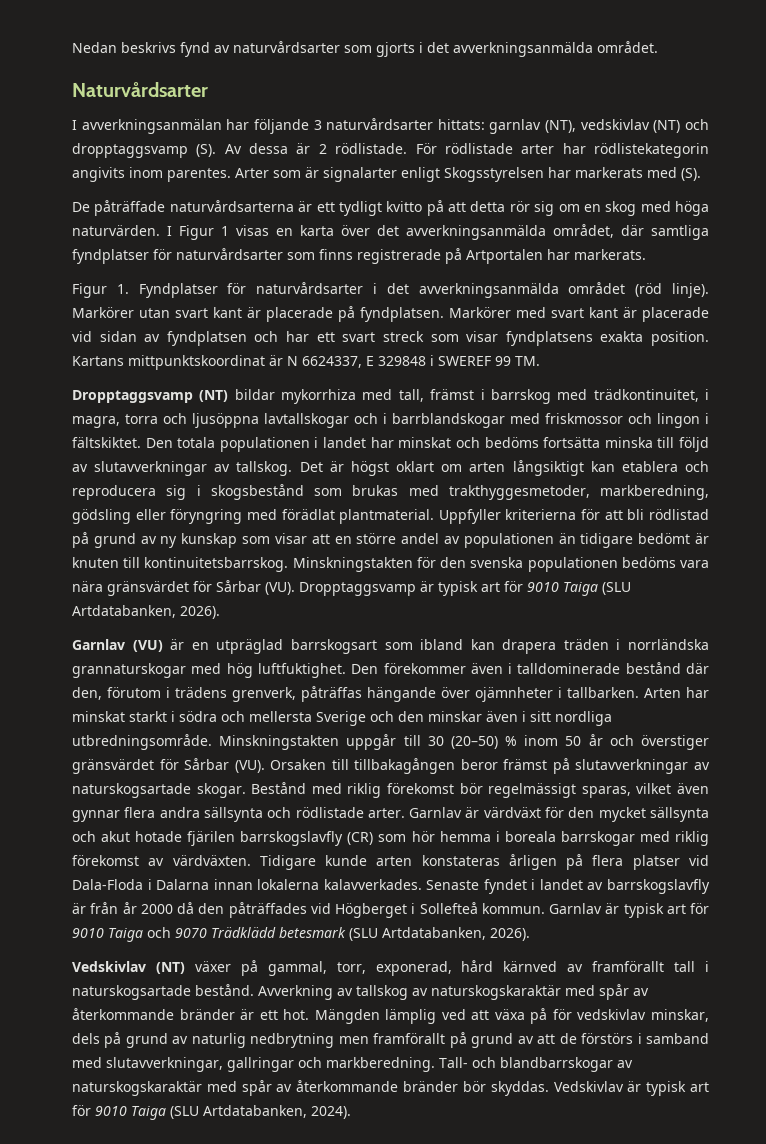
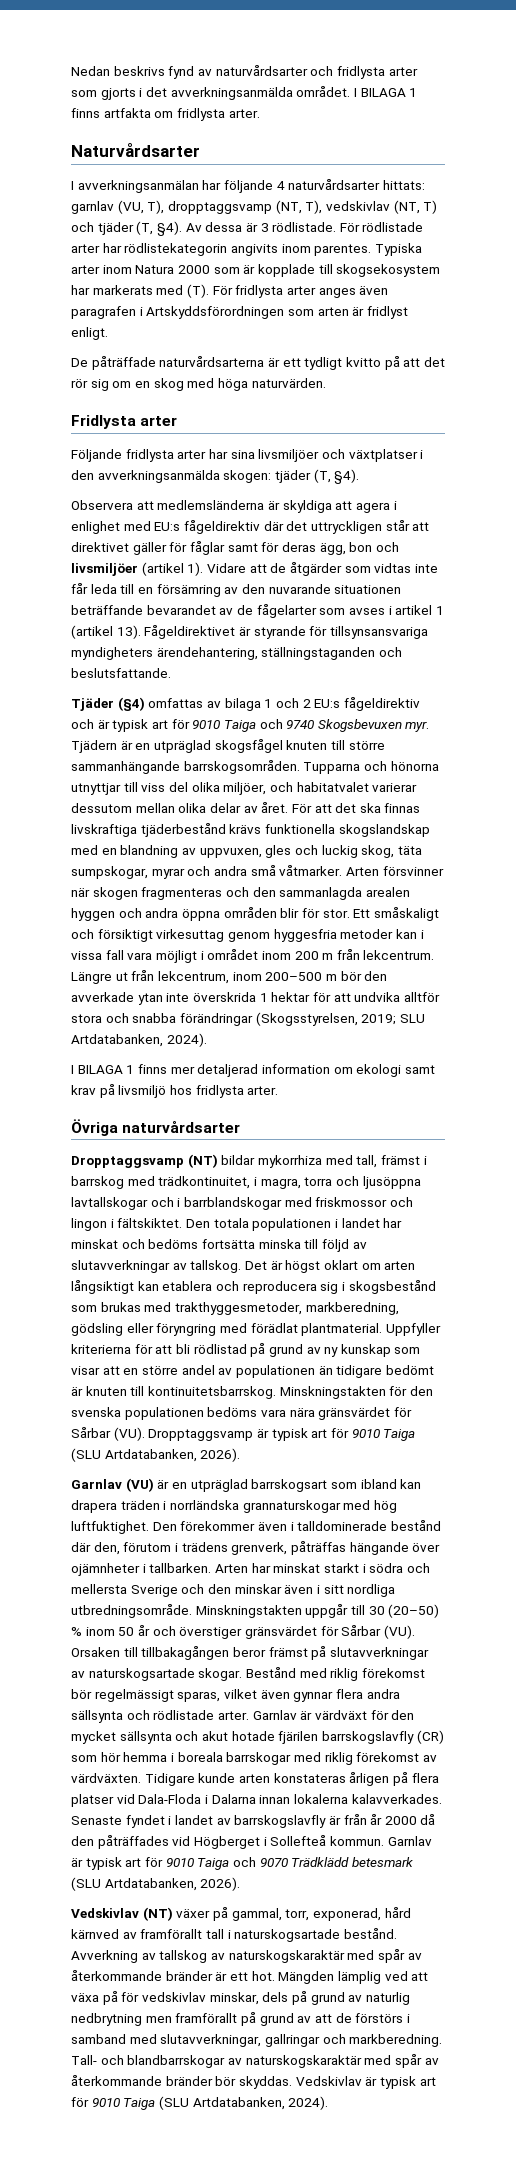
(340, 47) none -> [310,66,418,79] och fridlysta arter
(658, 47) none -> [353,88,418,97] [71,108,260,121] I BILAGA 1 finns artfakta om fridlysta arter.
[313,120,322,130] 3 -> [276,181,285,190] 4
[545,119,709,133] [72,143,217,158] (NT), vedskivlav (NT) och dropptaggsvamp (S). -> [117,200,438,214] [71,221,182,236] (VU, T), dropptaggsvamp (NT, T), vedskivlav (NT, T) och tjäder (T, §4).
[318,144,327,154] 2 -> [260,223,269,232] 3
[235,167,701,182] Arter som är signalarter enligt Skogsstyrelsen har markerats med (S). -> [374,243,422,256] [71,264,441,277] [71,284,389,298] [71,306,408,319] [71,327,108,340] Typiska arter inom Natura 2000 som är kopplade till skogsekosystem har markerats med (T). För fridlysta arter anges även paragrafen i Artskyddsförordningen som arten är fridlyst enligt.
[470,201,506,212] detta -> [423,357,445,367] det
[167,224,709,240] [72,248,646,264] [72,282,709,298] [72,306,709,322] [72,331,710,346] [72,355,540,370] I Figur 1 visas en karta över det avverkningsanmälda området, där samtliga fyndplatser för naturvårdsarter som finns registrerade på Artportalen har markerats. // Figur 1. Fyndplatser för naturvårdsarter i det avverkningsanmälda området (röd linje). Markörer utan svart kant är placerade på fyndplatsen. Markörer med svart kant är placerade vid sidan av fyndplatsen och har ett svart streck som visar fyndplatsens exakta position. Kartans mittpunktskoordinat är N 6624337, E 329848 i SWEREF 99 TM. -> [71,415,178,429] [71,449,424,462] [71,469,360,484] [71,500,397,513] [71,520,430,534] [71,541,399,555] [71,562,438,576] [71,583,402,597] [71,604,444,618] [71,625,428,639] [71,647,402,660] [71,668,171,678] [71,697,420,711] [71,719,430,732] [71,739,385,753] [71,760,439,774] [71,782,418,795] [71,802,421,813] [71,823,430,837] [71,845,422,858] [71,865,444,879] [71,887,410,900] [71,907,439,921] [71,929,424,942] [71,949,435,963] [71,970,388,984] [71,992,440,1005] [71,1012,425,1026] [71,1033,207,1047] [71,1064,435,1077] [71,1084,279,1098] [71,1119,241,1136] // Fridlysta arter // Följande fridlysta arter har sina livsmiljöer och växtplatser i den avverkningsanmälda skogen: tjäder (T, §4). // Observera att medlemsländerna är skyldiga att agera i enlighet med EU:s fågeldirektiv där det uttryckligen står att direktivet gäller för fåglar samt för deras ägg, bon och livsmiljöer (artikel 1). Vidare att de åtgärder som vidtas inte får leda till en försämring av den nuvarande situationen beträffande bevarandet av de fågelarter som avses i artikel 1 (artikel 13). Fågeldirektivet är styrande för tillsynsansvariga myndigheters ärendehantering, ställningstaganden och beslutsfattande. // Tjäder (§4) omfattas av bilaga 1 och 2 EU:s fågeldirektiv och är typisk art för 9010 Taiga och 9740 Skogsbevuxen myr. Tjädern är en utpräglad skogsfågel knuten till större sammanhängande barrskogsområden. Tupparna och hönorna utnyttjar till viss del olika miljöer, och habitatvalet varierar dessutom mellan olika delar av året. För att det ska finnas livskraftiga tjäderbestånd krävs funktionella skogslandskap med en blandning av uppvuxen, gles och luckig skog, täta sumpskogar, myrar och andra små våtmarker. Arten försvinner när skogen fragmenteras och den sammanlagda arealen hyggen och andra öppna områden blir för stor. Ett småskaligt och försiktigt virkesuttag genom hyggesfria metoder kan i vissa fall vara möjligt i området inom 200 m från lekcentrum. Längre ut från lekcentrum, inom 200–500 m bör den avverkade ytan inte överskrida 1 hektar för att undvika alltför stora och snabba förändringar (Skogsstyrelsen, 2019; SLU Artdatabanken, 2024). // I BILAGA 1 finns mer detaljerad information om ekologi samt krav på livsmiljö hos fridlysta arter. // Övriga naturvårdsarter

